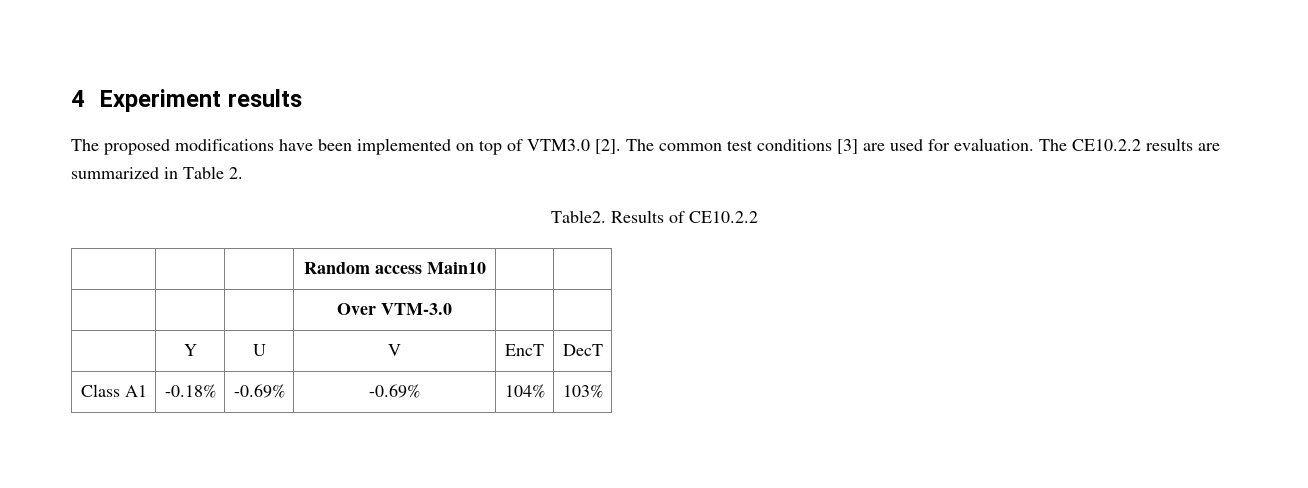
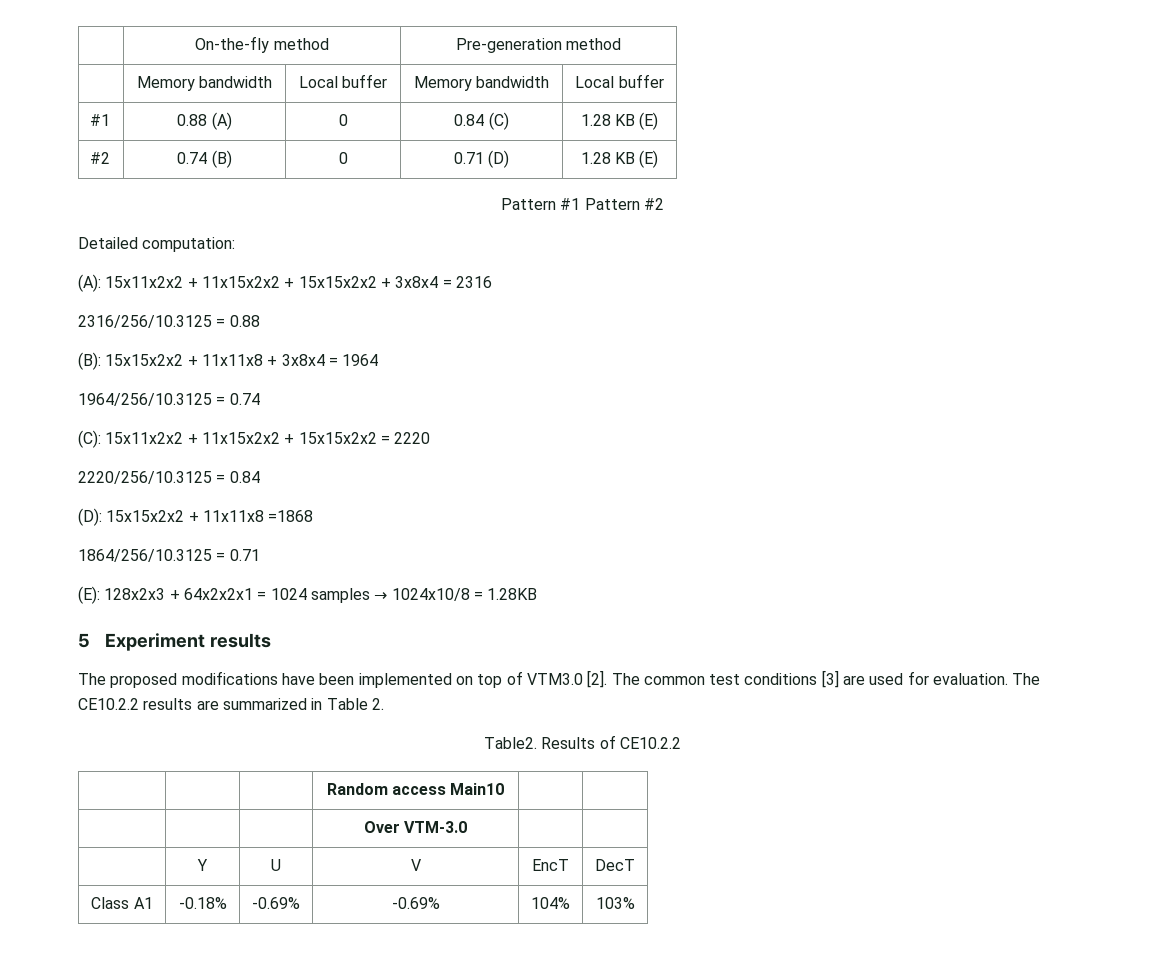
[71,90,84,107] 4 -> [195,36,329,53] [455,38,622,53] [136,76,273,91] [298,74,388,88] [413,76,550,91] [575,74,664,88] [90,114,111,126] [177,112,232,130] [338,114,348,126] [454,112,509,130] [580,112,659,130] [90,152,111,164] [177,150,232,168] [338,152,348,164] [453,150,510,168] [580,150,659,168] [501,198,664,210] [78,237,236,252] [78,274,492,292] [78,315,260,328] [78,352,379,370] [78,393,260,406] [78,430,431,448] [78,471,260,484] [78,508,314,526] [78,549,260,562] [78,586,538,604] [78,633,90,648] | On-the-fly method | Pre-generation method // | Memory bandwidth | Local buffer | Memory bandwidth | Local buffer // #1 | 0.88 (A) | 0 | 0.84 (C) | 1.28 KB (E) // #2 | 0.74 (B) | 0 | 0.71 (D) | 1.28 KB (E) // Pattern #1 Pattern #2 // Detailed computation: // (A): 15x11x2x2 + 11x15x2x2 + 15x15x2x2 + 3x8x4 = 2316 // 2316/256/10.3125 = 0.88 // (B): 15x15x2x2 + 11x11x8 + 3x8x4 = 1964 // 1964/256/10.3125 = 0.74 // (C): 15x11x2x2 + 11x15x2x2 + 15x15x2x2 = 2220 // 2220/256/10.3125 = 0.84 // (D): 15x15x2x2 + 11x11x8 =1868 // 1864/256/10.3125 = 0.71 // (E): 128x2x3 + 64x2x2x1 = 1024 samples → 1024x10/8 = 1.28KB // 5

